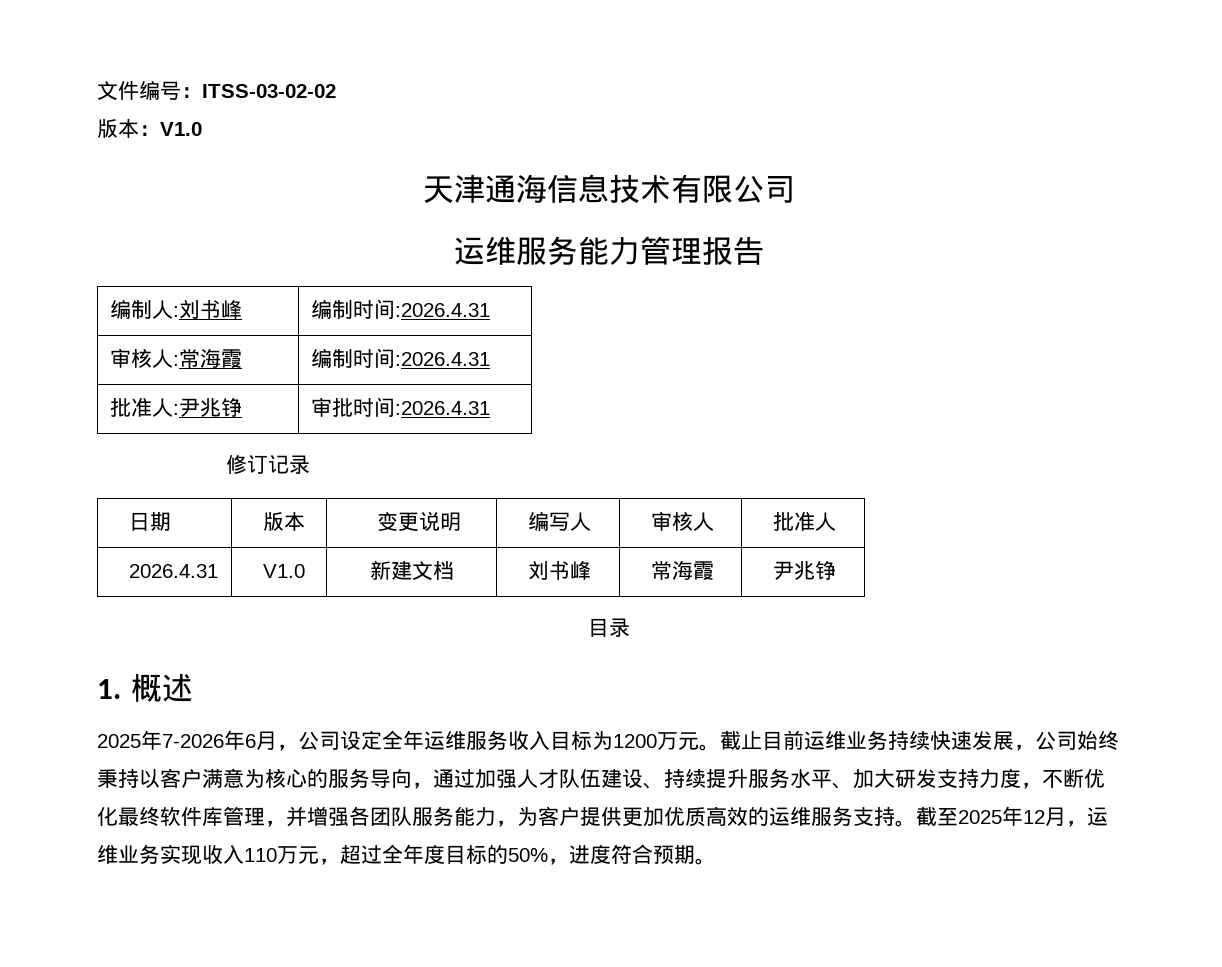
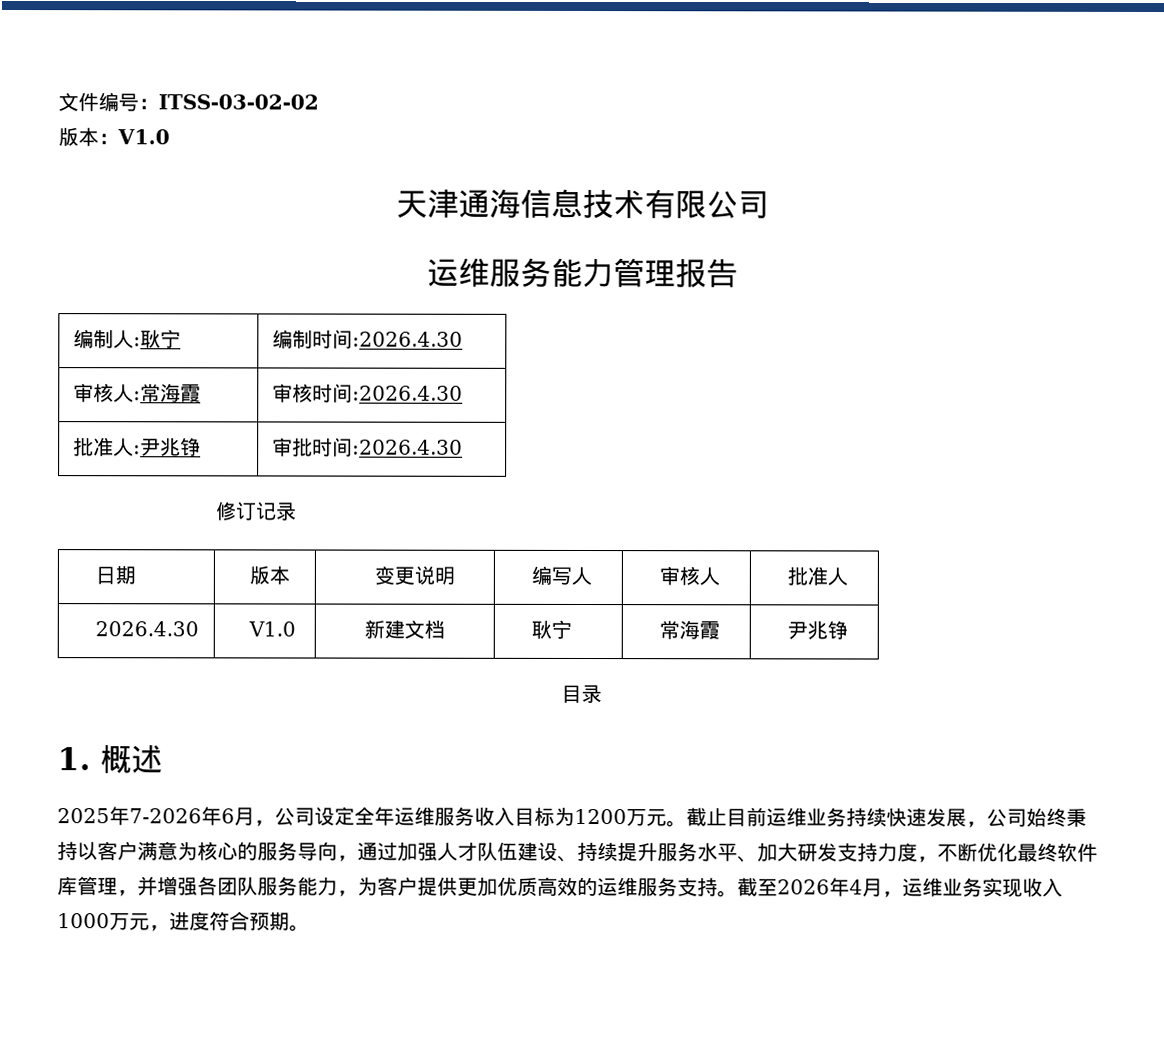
[178,300,242,319] [310,299,490,319] 刘书峰 | 编制时间:2026.4.31 -> [139,329,181,349] [271,329,463,349] 耿宁 | 编制时间:2026.4.30
[310,348,490,368] 编制时间:2026.4.31 -> [271,383,463,403] 审核时间:2026.4.30
[394,401,490,415] :2026.4.31 -> [351,439,463,455] :2026.4.30
[128,564,218,578] 2026.4.31 -> [95,621,200,637] 2026.4.30
[527,561,591,580] 刘书峰 -> [531,619,573,639] 耿宁
[958,806,1045,826] 2025年12 -> [777,877,863,897] 2026年4
[244,844,548,865] 110万元，超过全年度目标的50% -> [57,912,150,931] 1000万元

